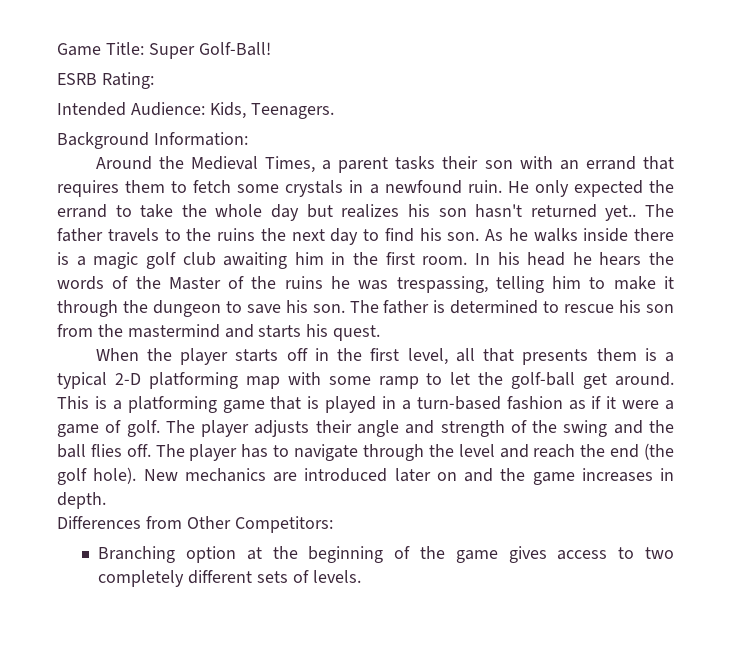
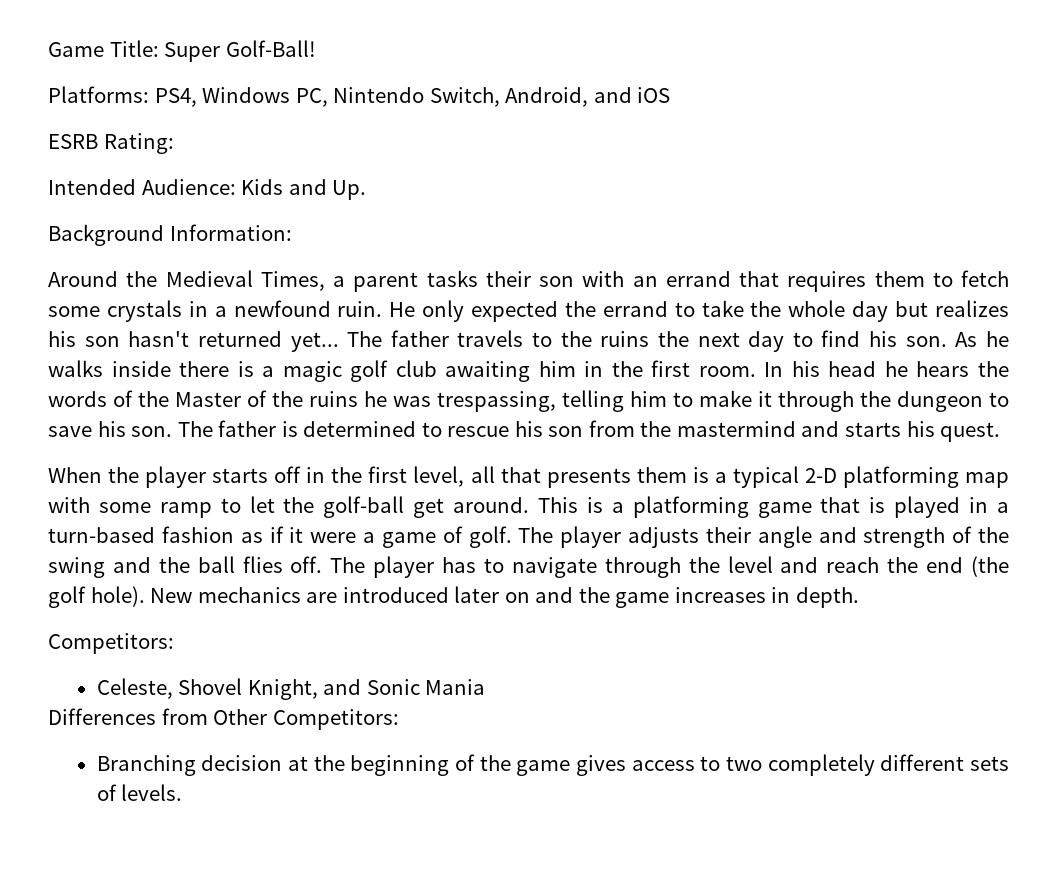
(271, 49) none -> [48,86,671,107] // Platforms: PS4, Windows PC, Nintendo Switch, Android, and iOS
[209,102,334,119] Kids, Teenagers. -> [241,179,367,200] Kids and Up.
[605,205,637,221] yet.. -> [290,332,339,352] yet...
(106, 500) none -> [48,633,174,654] [96,678,486,700] // Competitors: // Celeste, Shovel Knight, and Sonic Mania
[185,546,236,563] option -> [201,755,283,771] decision

